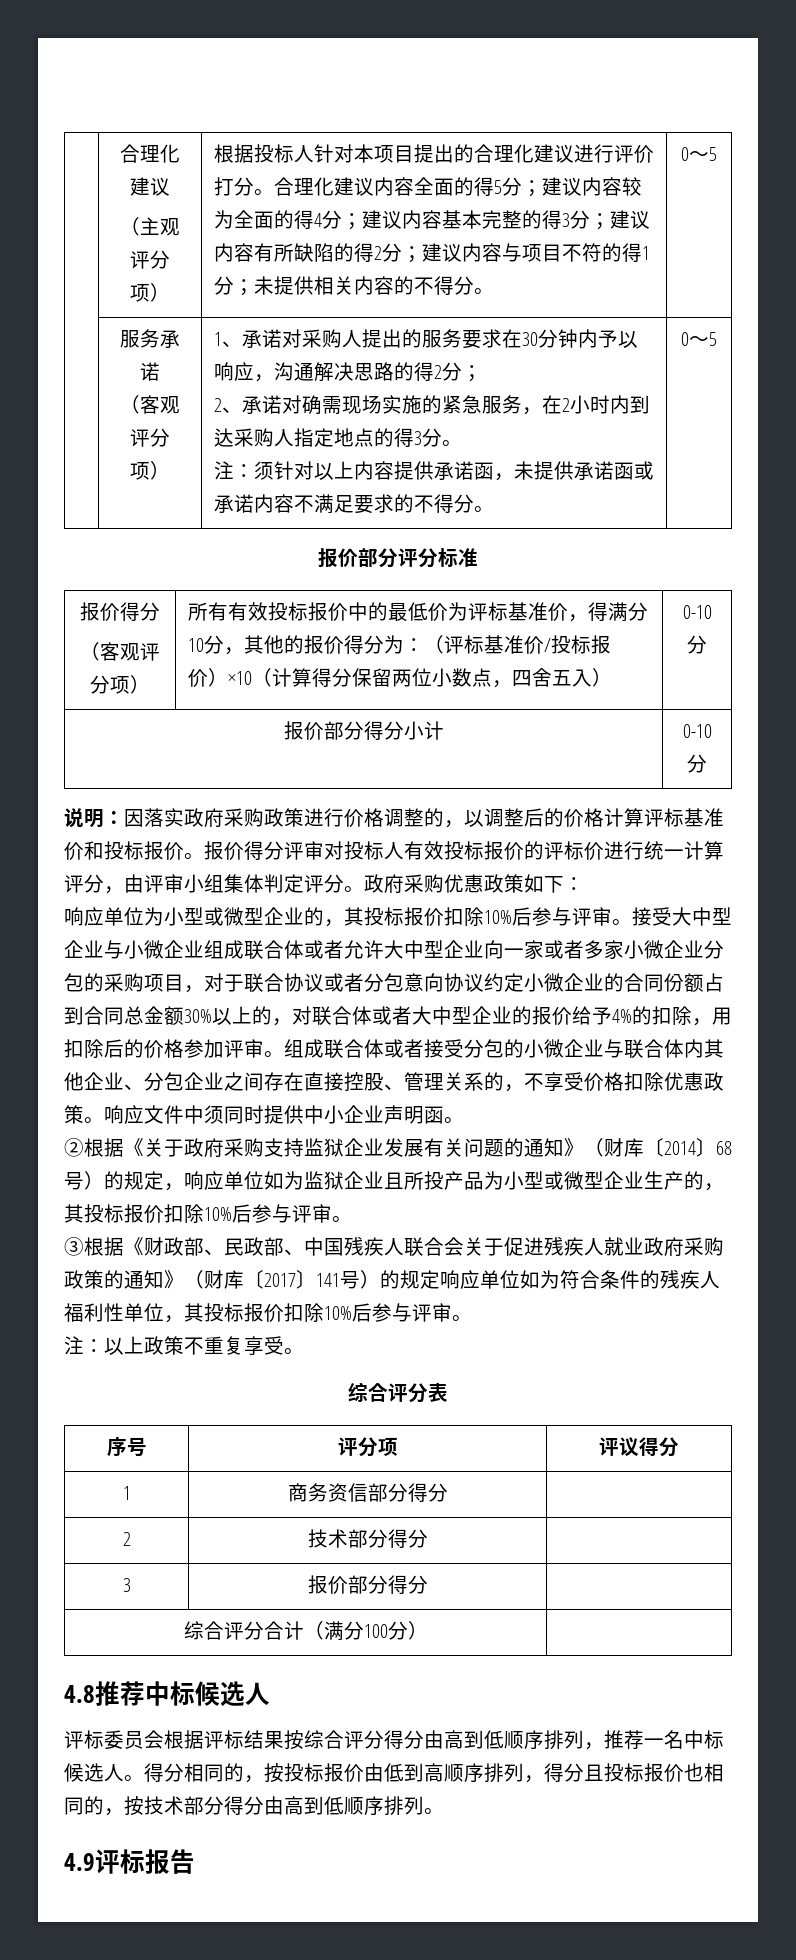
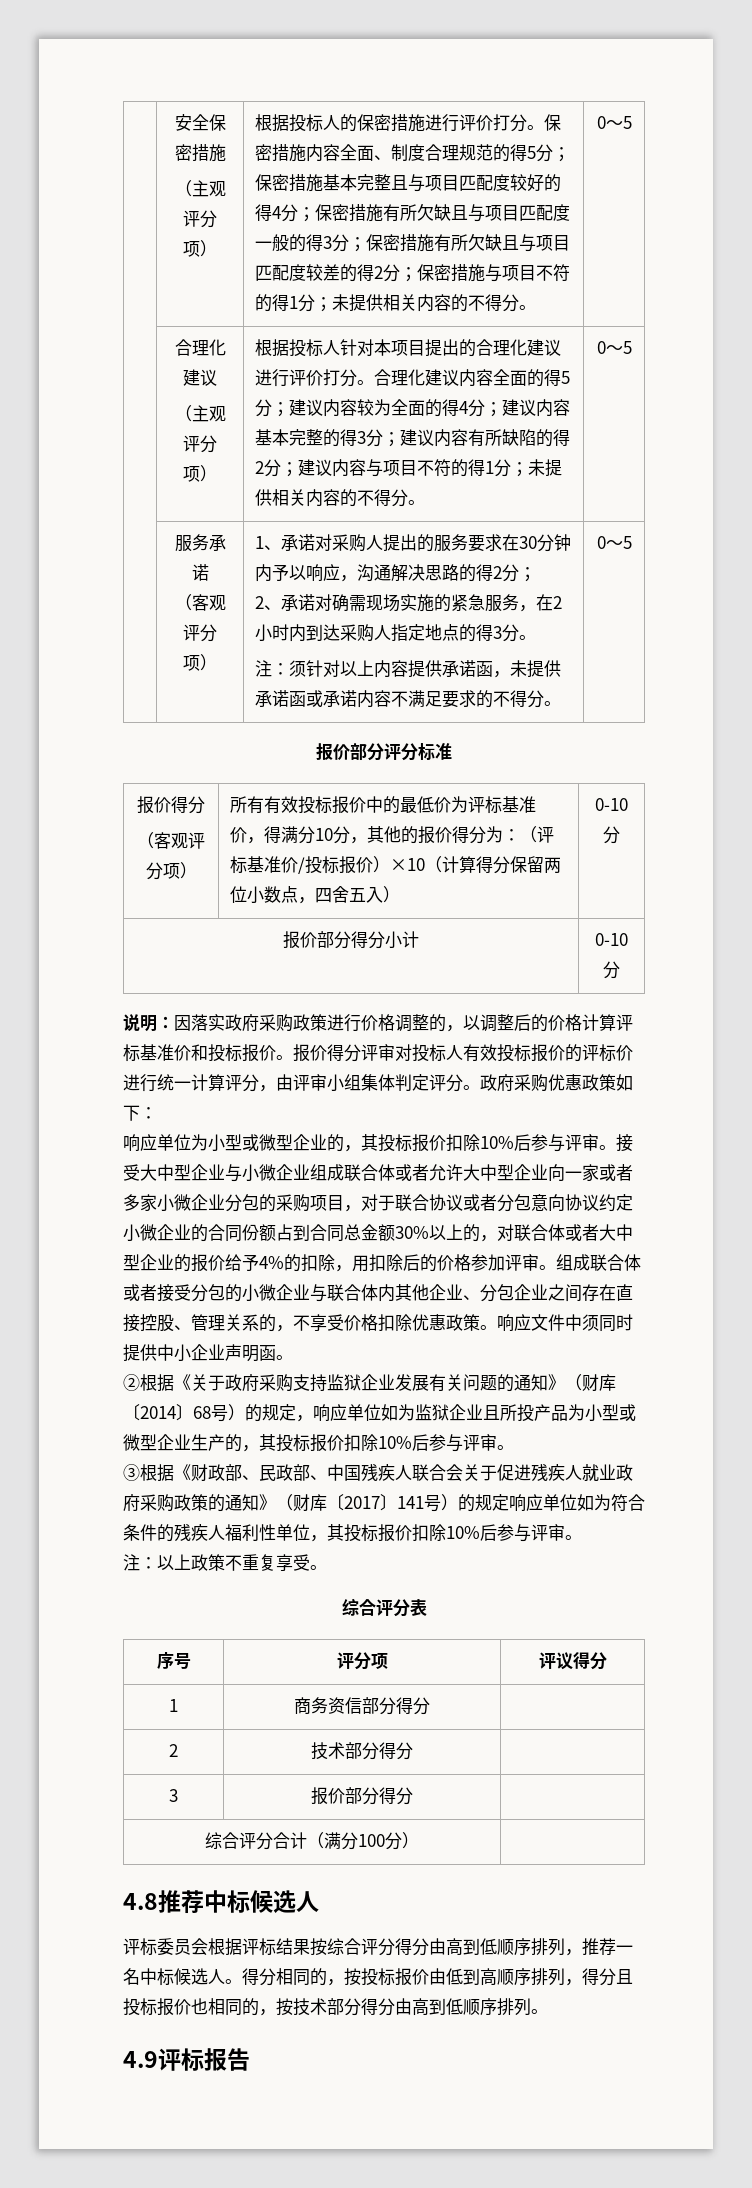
(120, 153) none -> [174,114,226,131] [174,144,226,162] [174,180,226,197] [183,210,217,228] [183,240,217,257] [255,114,562,132] [255,144,571,162] [255,174,562,192] [255,204,571,222] [255,234,571,252] [255,264,571,282] [255,294,537,312] [596,116,632,129] | 安全保密措施 // （主观评分项） | 根据投标人的保密措施进行评价打分。保密措施内容全面、制度合理规范的得5分；保密措施基本完整且与项目匹配度较好的得4分；保密措施有所欠缺且与项目匹配度一般的得3分；保密措施有所欠缺且与项目匹配度较差的得2分；保密措施与项目不符的得1分；未提供相关内容的不得分。 | 0～5 //

